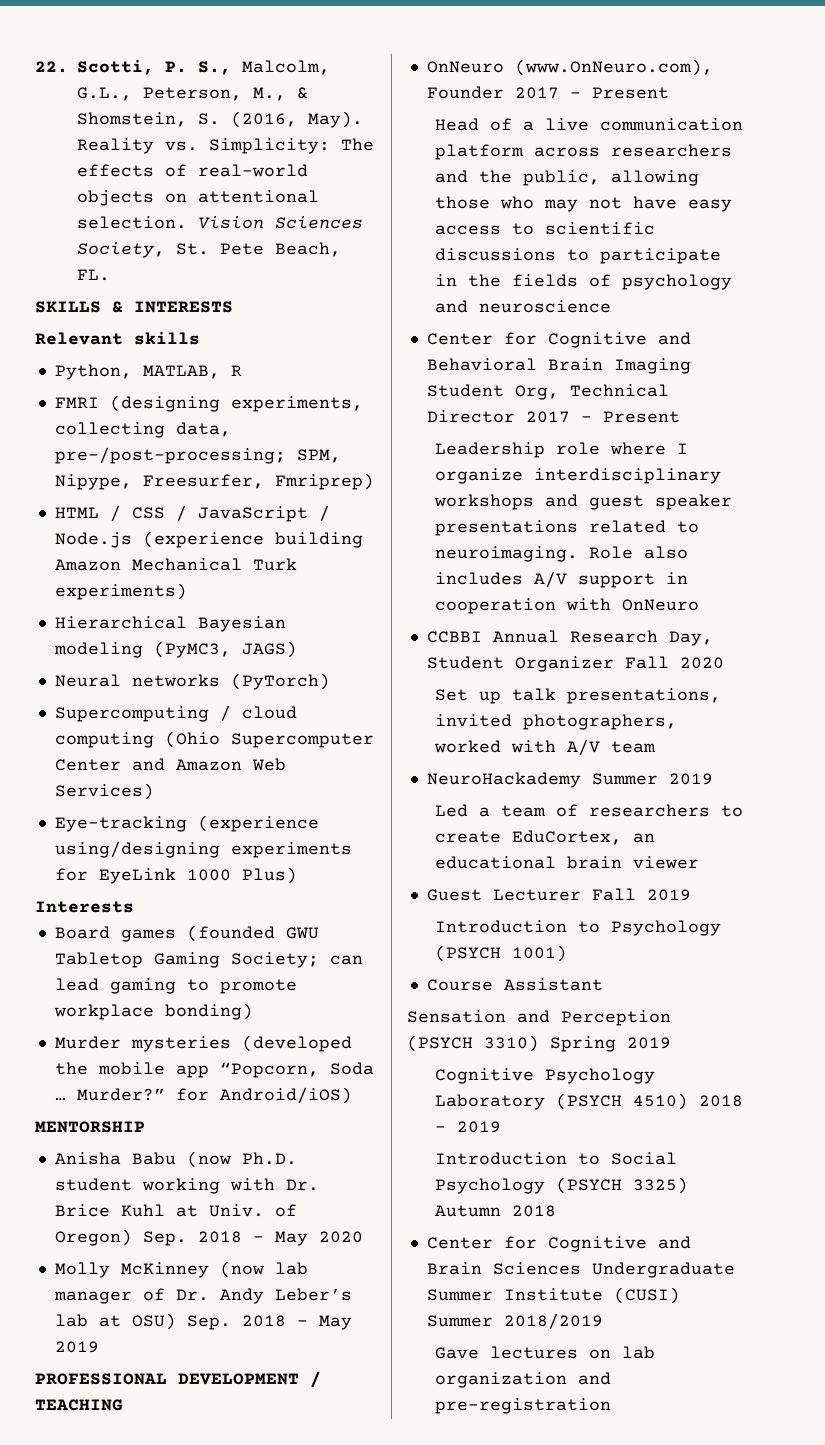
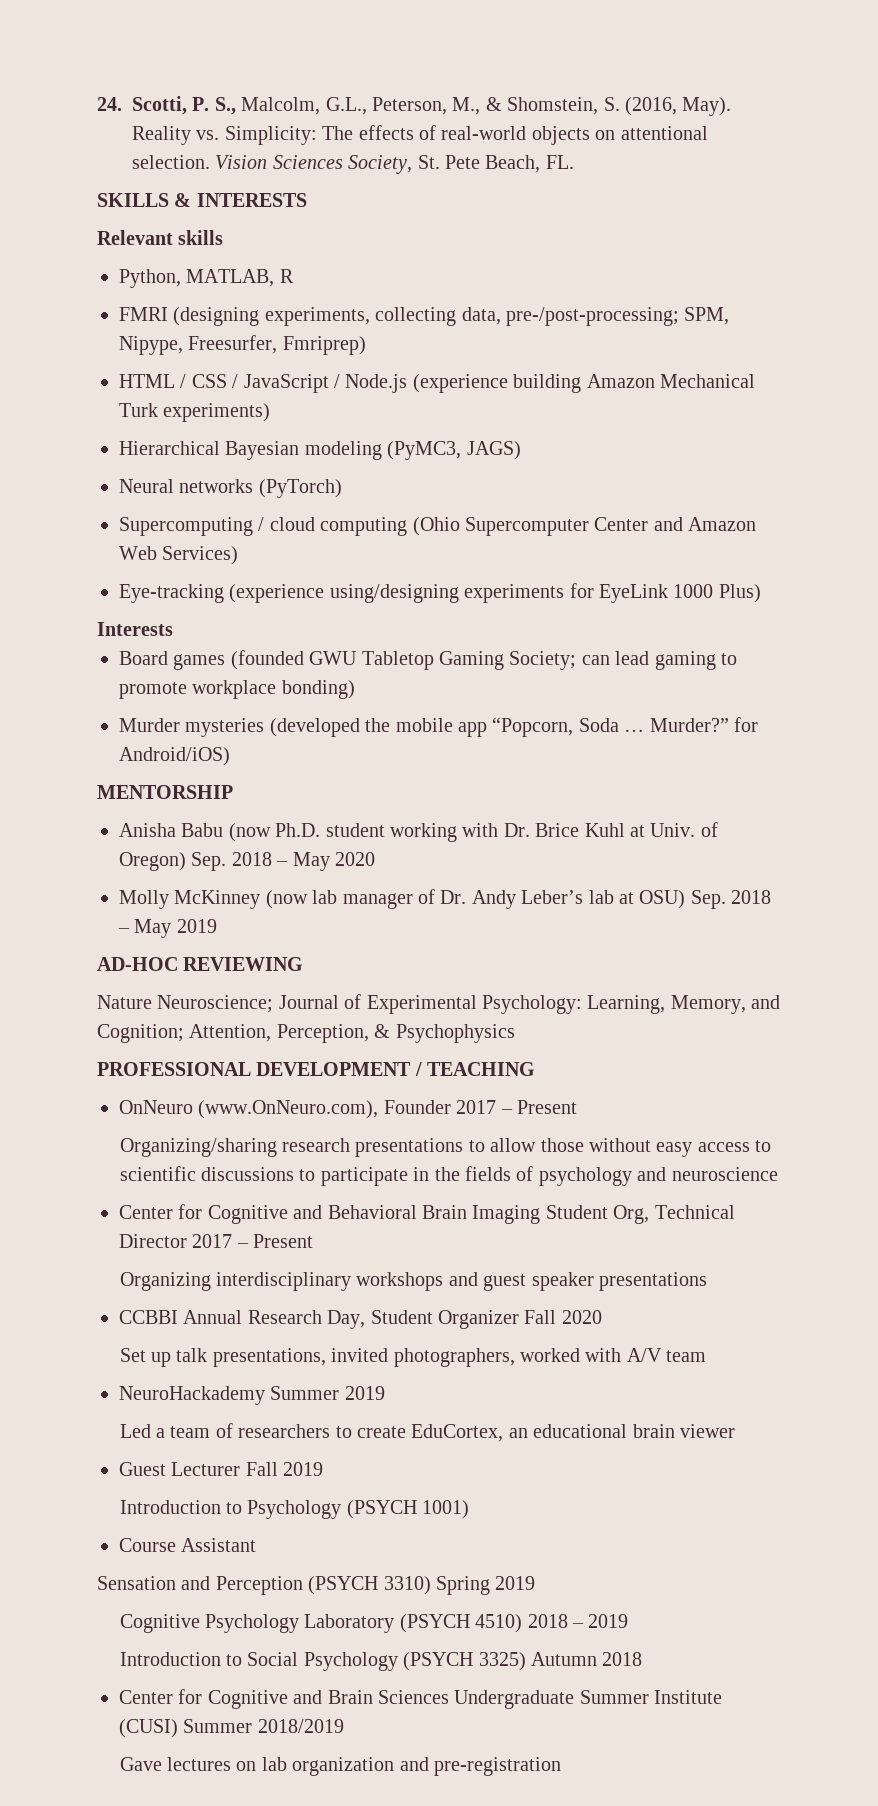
[35,61,68,73] 22. -> [97,97,122,111] 24.
(99, 1347) none -> [97,957,304,971] [97,994,781,1014] [97,1024,515,1043] // AD-HOC REVIEWING // Nature Neuroscience; Journal of Experimental Psychology: Learning, Memory, and Cognition; Attention, Perception, & Psychophysics
[435,118,744,131] [435,144,733,160] [435,170,700,186] [435,196,678,212] Head of a live communication platform across researchers and the public, allowing those who may not have -> [119,1138,651,1157] Organizing/sharing research presentations to allow those without
[435,442,689,458] [435,468,524,484] Leadership role where I organize -> [119,1272,211,1291] Organizing
[589,520,700,533] [435,546,689,562] [435,571,689,588] [435,598,700,614] related to neuroimaging. Role also includes A/V support in cooperation with OnNeuro -> (707, 1281) none

